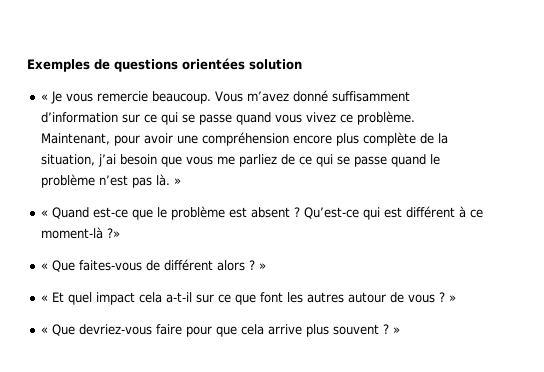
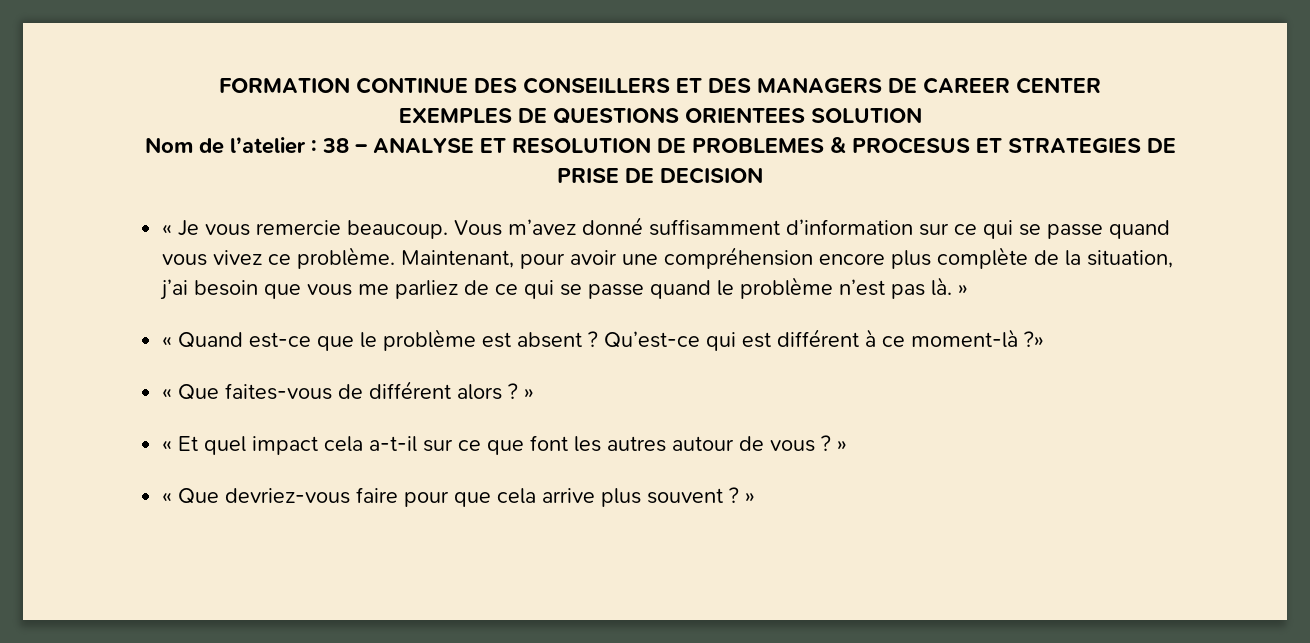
[27,58,302,72] Exemples de questions orientées solution -> [219,77,1101,94] [398,107,922,124] [144,137,1176,154] [557,167,763,184] FORMATION CONTINUE DES CONSEILLERS ET DES MANAGERS DE CAREER CENTER // EXEMPLES DE QUESTIONS ORIENTEES SOLUTION // Nom de l’atelier : 38 – ANALYSE ET RESOLUTION DE PROBLEMES & PROCESUS ET STRATEGIES DE PRISE DE DECISION

